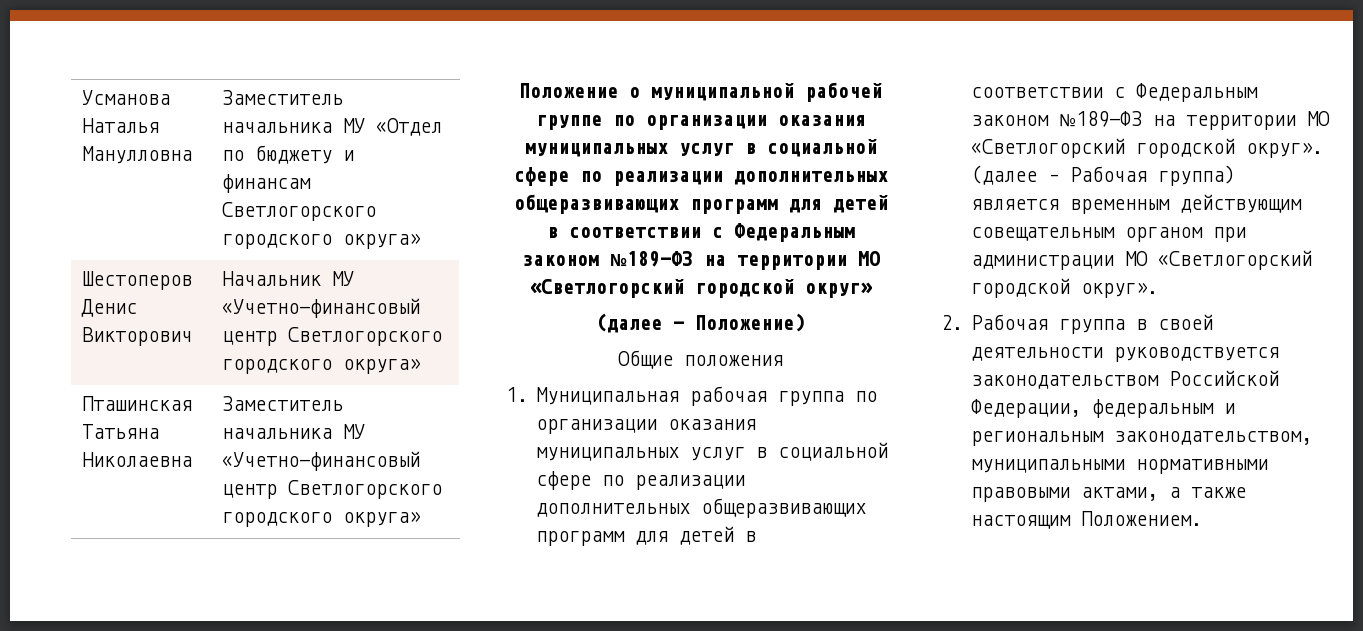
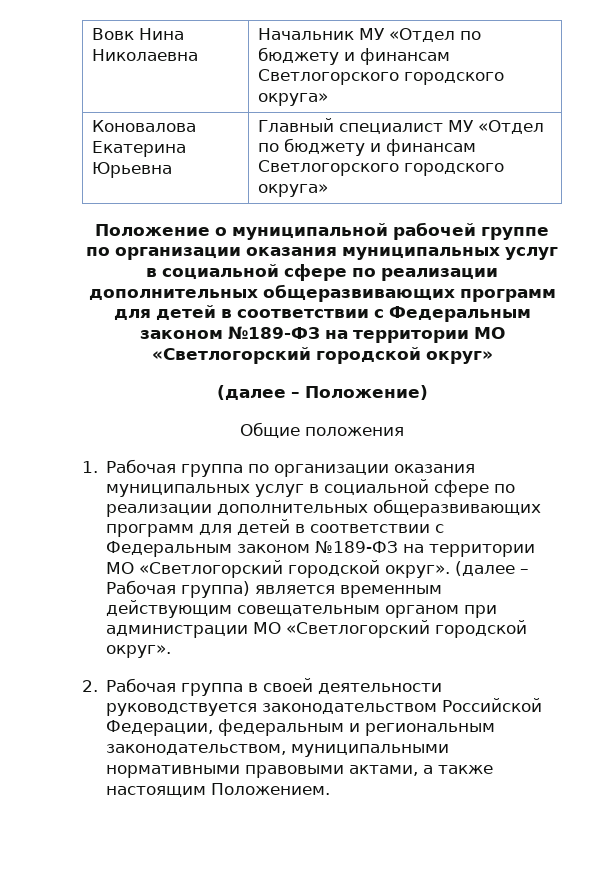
[82,90,171,105] [82,118,160,133] [82,146,193,164] [222,90,344,105] [222,118,443,136] [222,145,355,164] [222,174,312,193] [222,202,377,221] [222,234,421,249] [82,271,193,290] [81,299,138,317] [82,327,193,346] [222,271,355,286] [222,298,421,318] [222,327,443,346] [222,359,421,374] [82,396,193,411] [82,424,160,439] [82,452,193,467] [222,396,344,411] [222,424,366,439] [222,451,421,471] [222,484,278,499] Усманова Наталья Манулловна | Заместитель начальника МУ «Отдел по бюджету и финансам Светлогорского городского округа» // Шестоперов Денис Викторович | Начальник МУ «Учетно-финансовый центр Светлогорского городского округа» // Пташинская Татьяна Николаевна | Заместитель начальника МУ «Учетно-финансовый центр -> [92,28,185,40] [92,49,199,61] [258,28,482,42] [258,47,451,65] [258,69,505,85] [258,93,329,106] [92,120,197,132] [92,141,187,157] [92,162,173,178] [258,118,545,134] [258,138,477,156] Вовк Нина Николаевна | Начальник МУ «Отдел по бюджету и финансам Светлогорского городского округа» // Коновалова Екатерина Юрьевна | Главный специалист МУ «Отдел по бюджету и финансам
[536,386,768,406] Муниципальная рабочая -> [106,459,177,473] Рабочая

